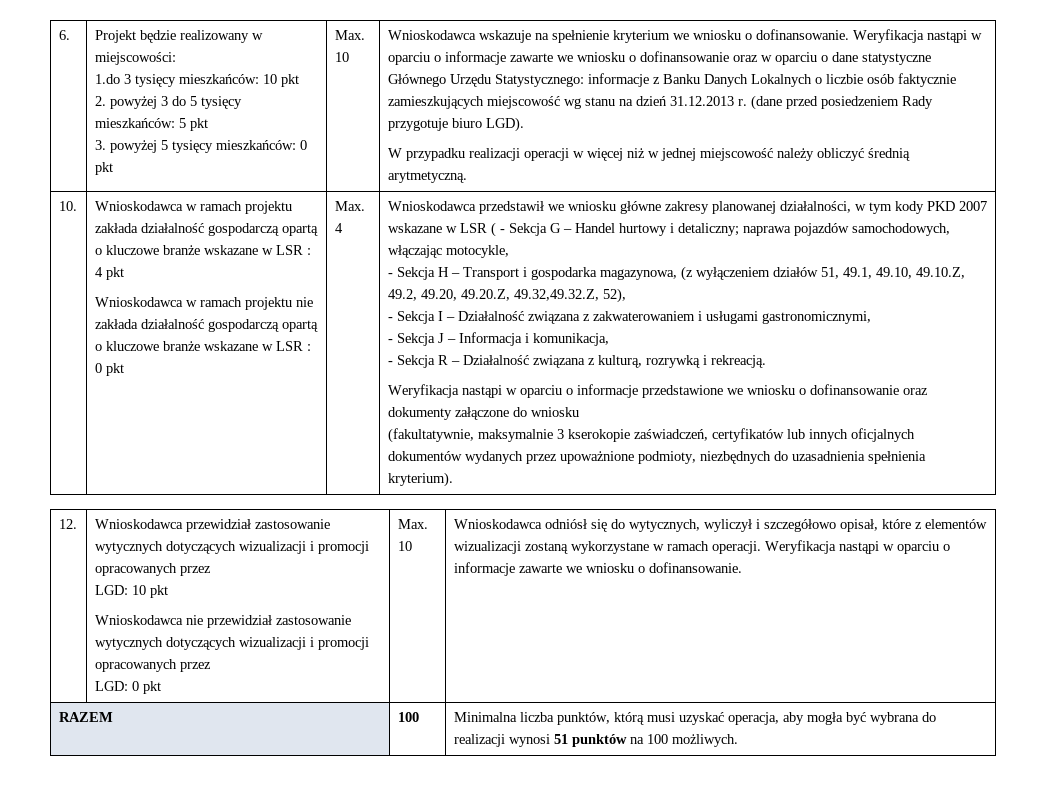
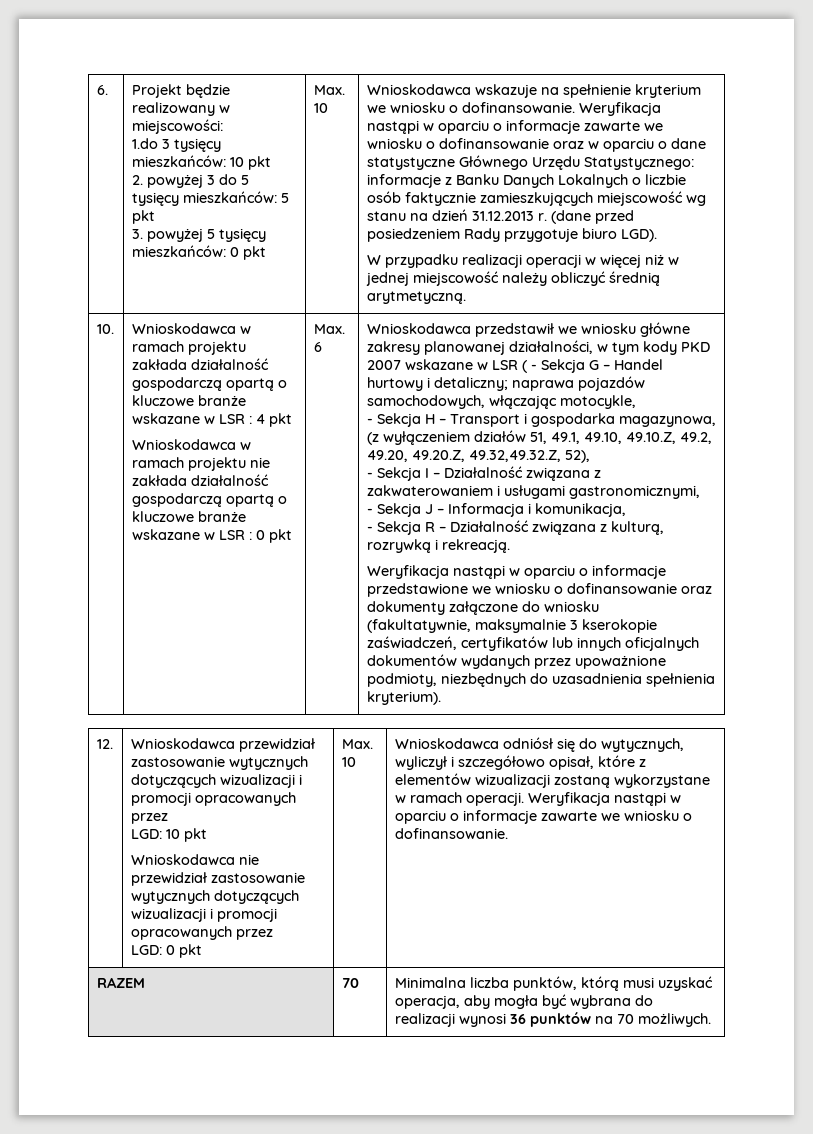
[334,223,343,233] 4 -> [313,342,322,352] 6
[397,712,419,722] 100 -> [341,978,359,988] 70
[553,734,568,744] 51 -> [509,1014,526,1024] 36
[646,734,668,744] 100 -> [616,1014,634,1024] 70

